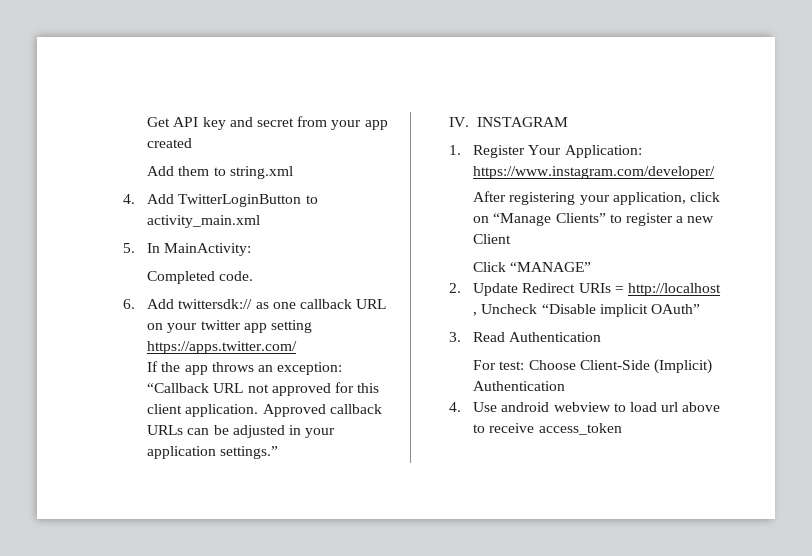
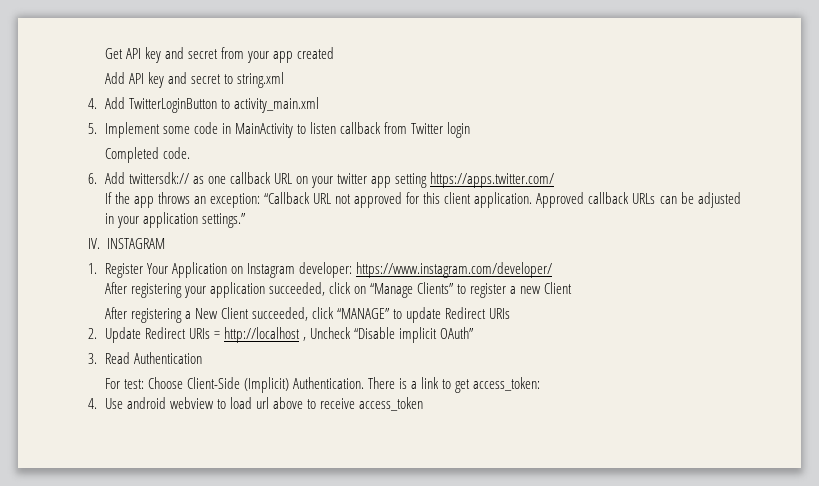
[178,166,210,176] them -> [128,72,221,88] API key and secret
[147,243,252,256] In MainActivity: -> [104,122,471,138] Implement some code in MainActivity to listen callback from Twitter login
[564,145,642,158] Application: -> [171,262,352,278] Application on Instagram developer:
[612,192,686,205] application, -> [209,282,325,298] application succeeded,
[473,262,592,272] Click “MANAGE” -> [104,307,511,323] After registering a New Client succeeded, click “MANAGE” to update Redirect URIs
[473,381,566,391] Authentication -> [292,377,541,393] Authentication. There is a link to get access_token:

